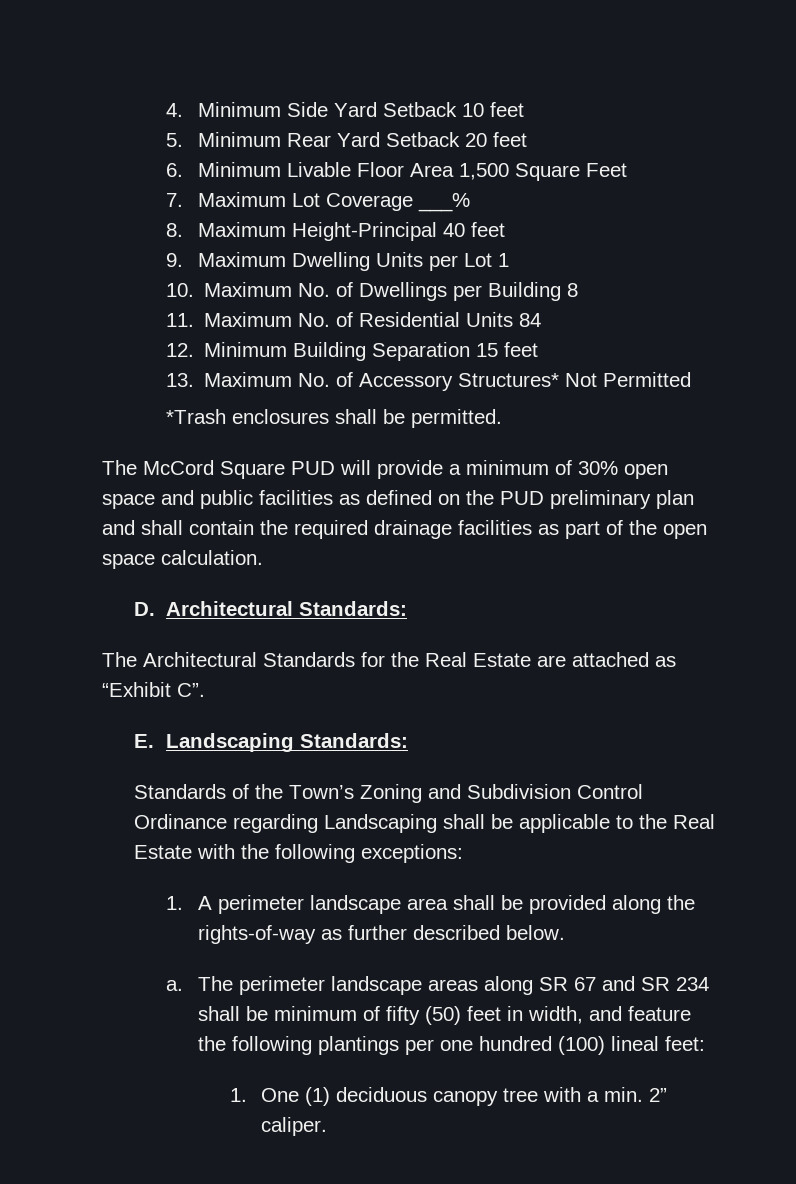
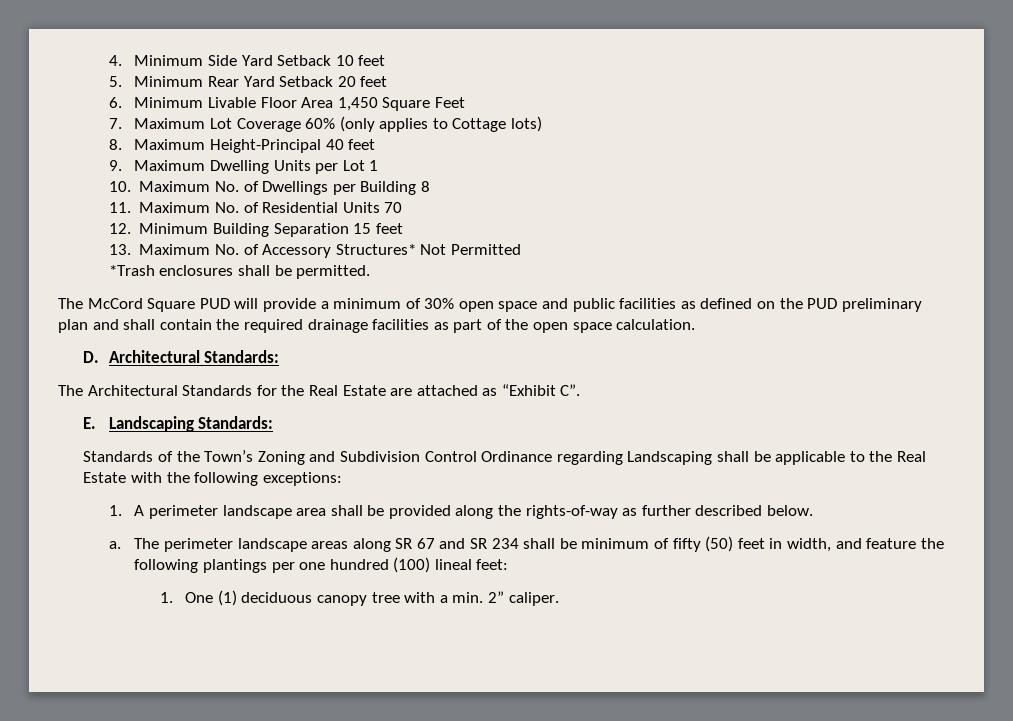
[458,163,509,180] 1,500 -> [337,97,378,111] 1,450
[417,193,470,212] ___% -> [305,116,543,132] 60% (only applies to Cottage lots)
[519,313,542,327] 84 -> [384,202,403,213] 70

